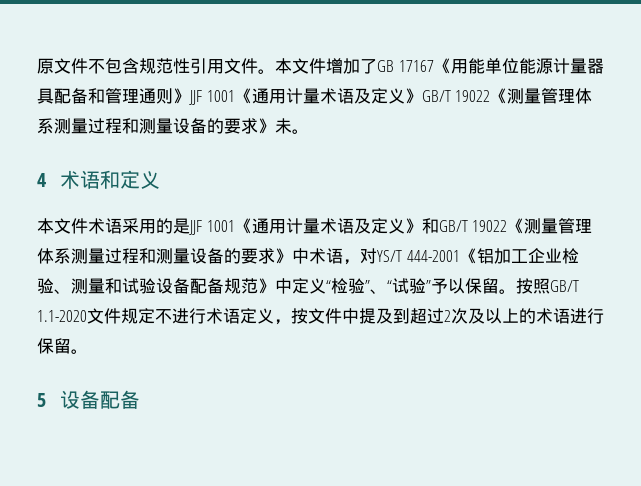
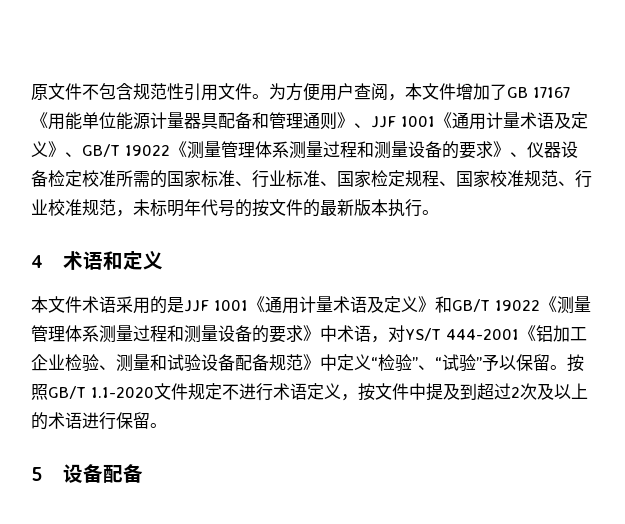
(275, 71) none -> [269,83,405,101] 为方便用户查阅，
[189,88,422,105] JJF 1001《通用计量术语及定义》 -> [354,112,588,130] [31,141,82,157] 、JJF 1001《通用计量术语及定义》、
[275,118,292,134] 未 -> [510,141,578,158] [31,170,592,188] [31,199,422,217] 、仪器设备检定校准所需的国家标准、行业标准、国家检定规程、国家校准规范、行业校准规范，未标明年代号的按文件的最新版本执行

